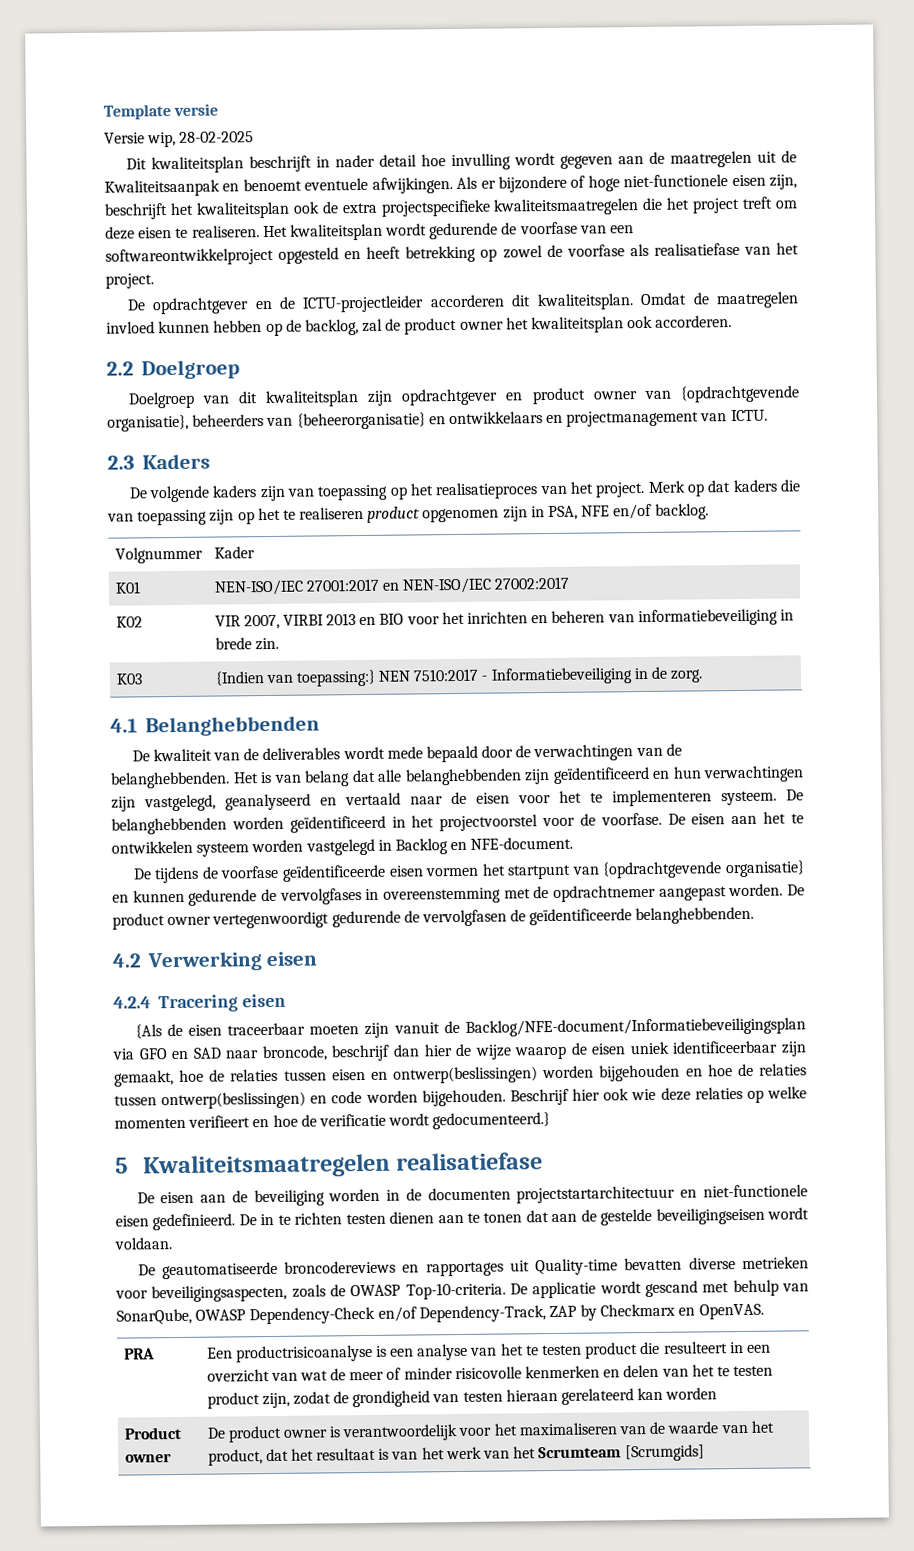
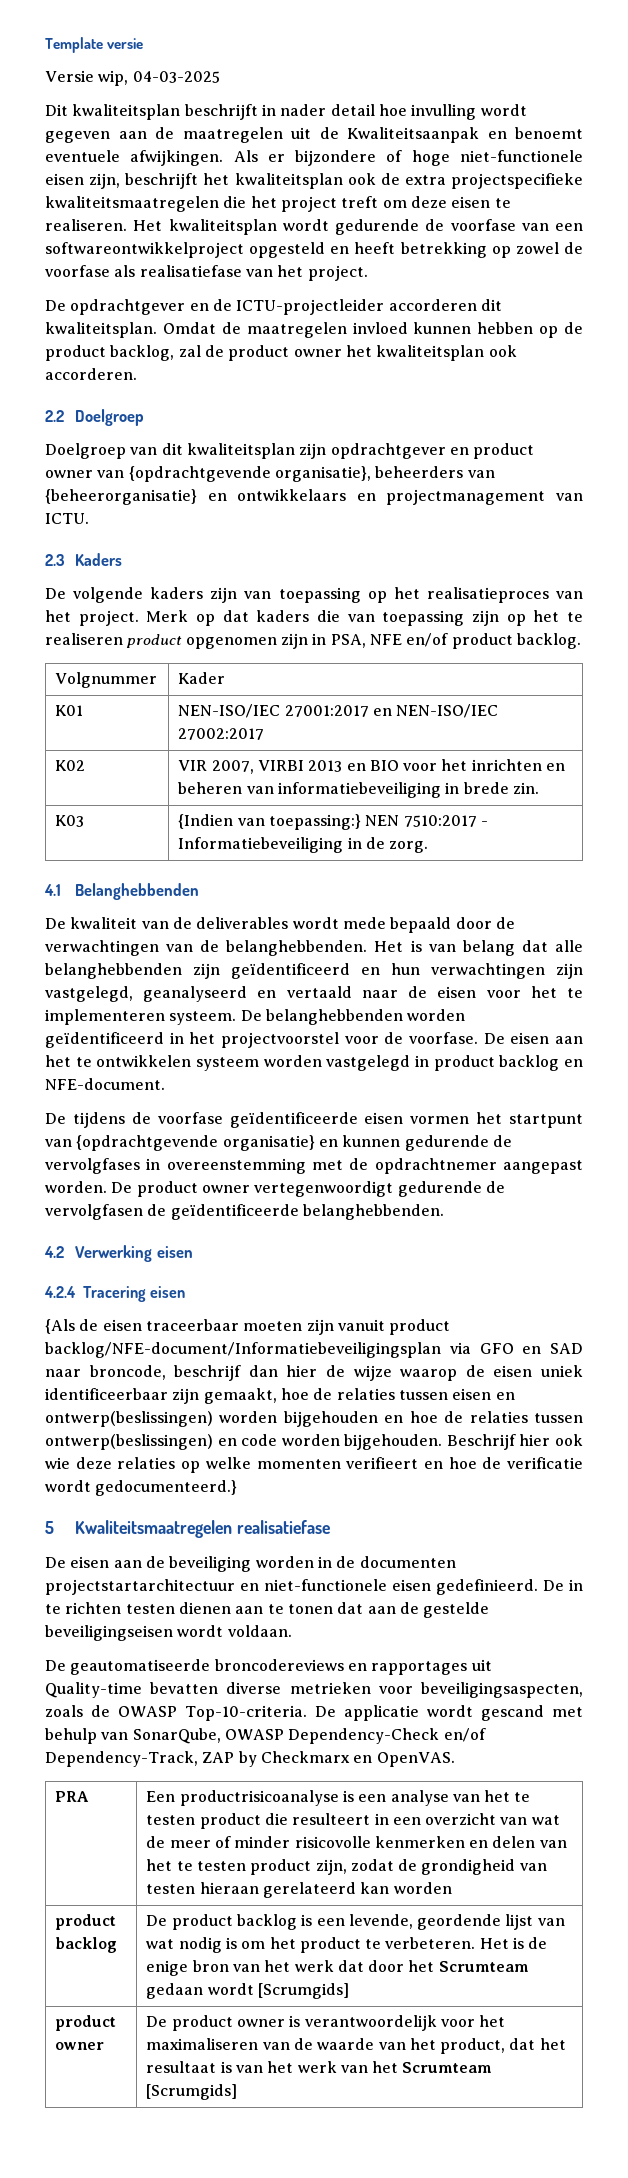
[179,131,255,143] 28-02-2025 -> [132,71,220,83] 04-03-2025
(302, 325) none -> [45,345,106,361] product
(653, 511) none -> [451,633,513,649] product
[394,838,448,855] Backlog -> [433,1055,560,1071] product backlog
[443,1017,806,1037] de Backlog/NFE-document/Informatiebeveiligingsplan -> [389,1319,451,1335] [45,1342,441,1358] product backlog/NFE-document/Informatiebeveiligingsplan
[123,1426,182,1440] Product -> [55,1914,117,1930] [55,1937,118,1953] [146,1914,565,1930] [146,1937,548,1953] [146,1960,529,1976] [146,1983,349,1999] [55,2015,117,2031] product backlog | De product backlog is een levende, geordende lijst van wat nodig is om het product te verbeteren. Het is de enige bron van het werk dat door het Scrumteam gedaan wordt [Scrumgids] // product

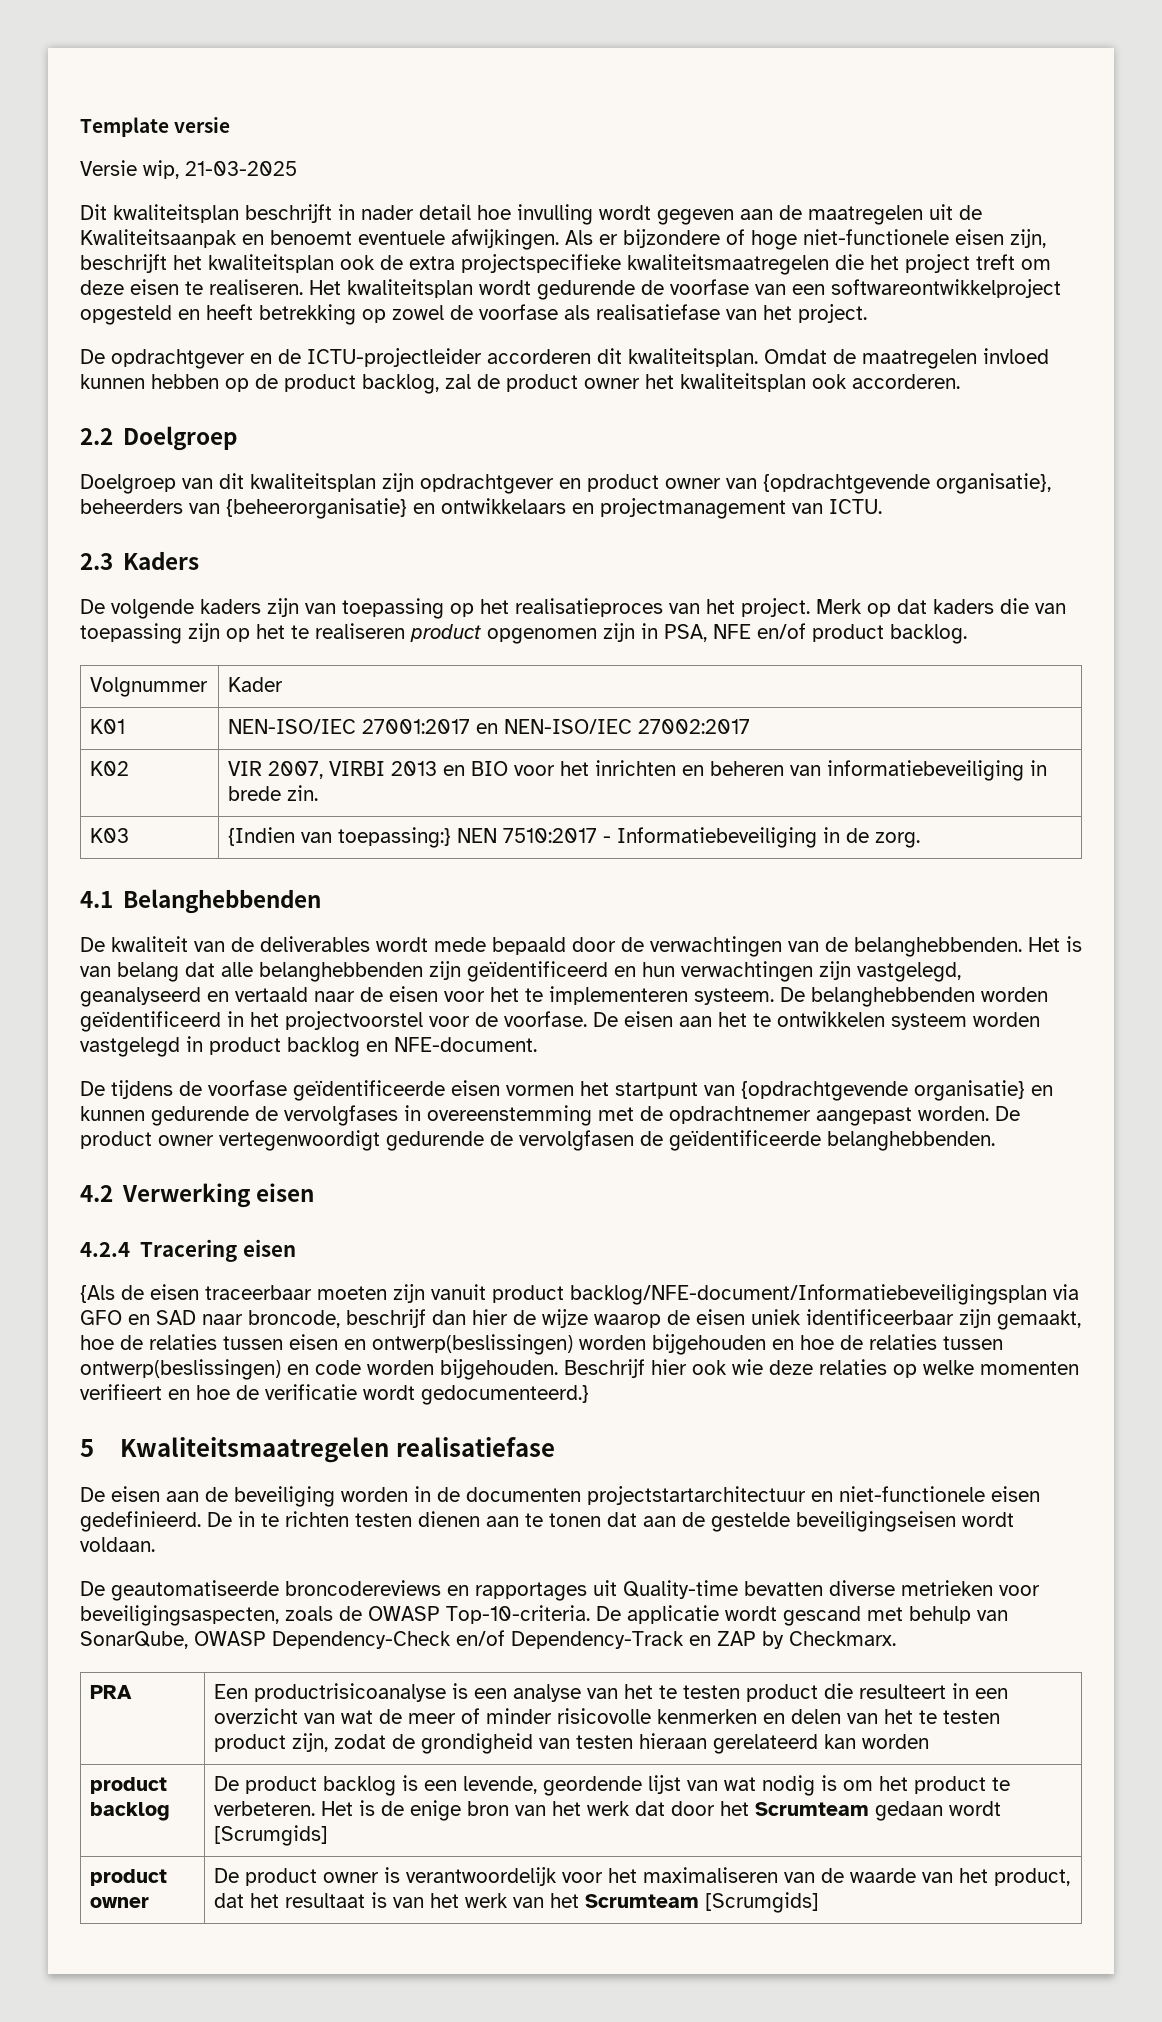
[132,71,220,83] 04-03-2025 -> [185,161,297,176] 21-03-2025
[45,1751,455,1767] Dependency-Track, ZAP by Checkmarx en OpenVAS. -> [511,1631,896,1649] Dependency-Track en ZAP by Checkmarx.

